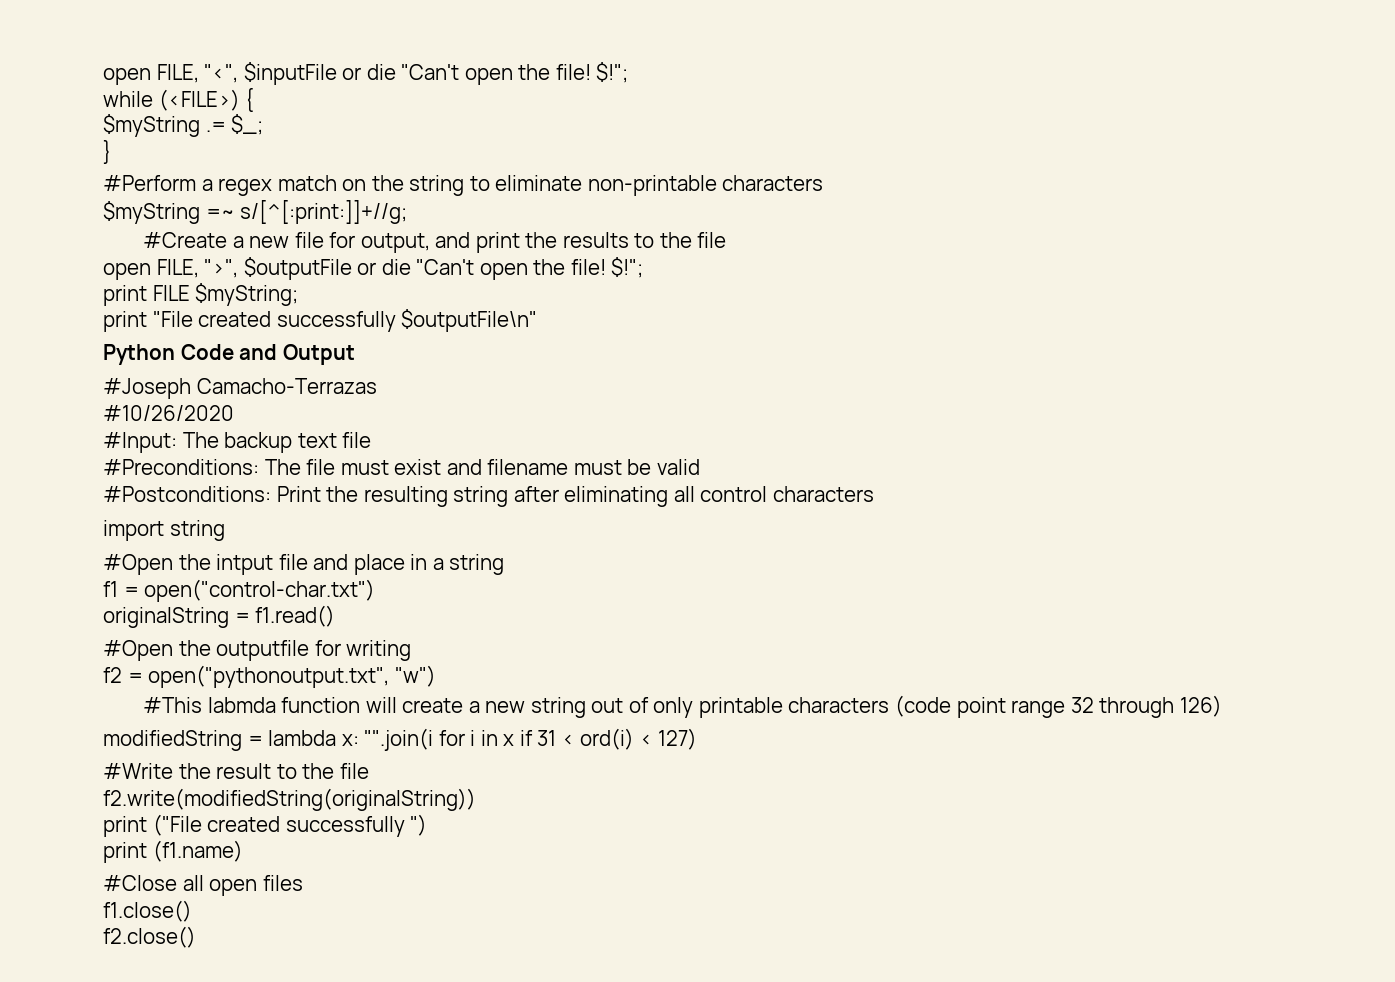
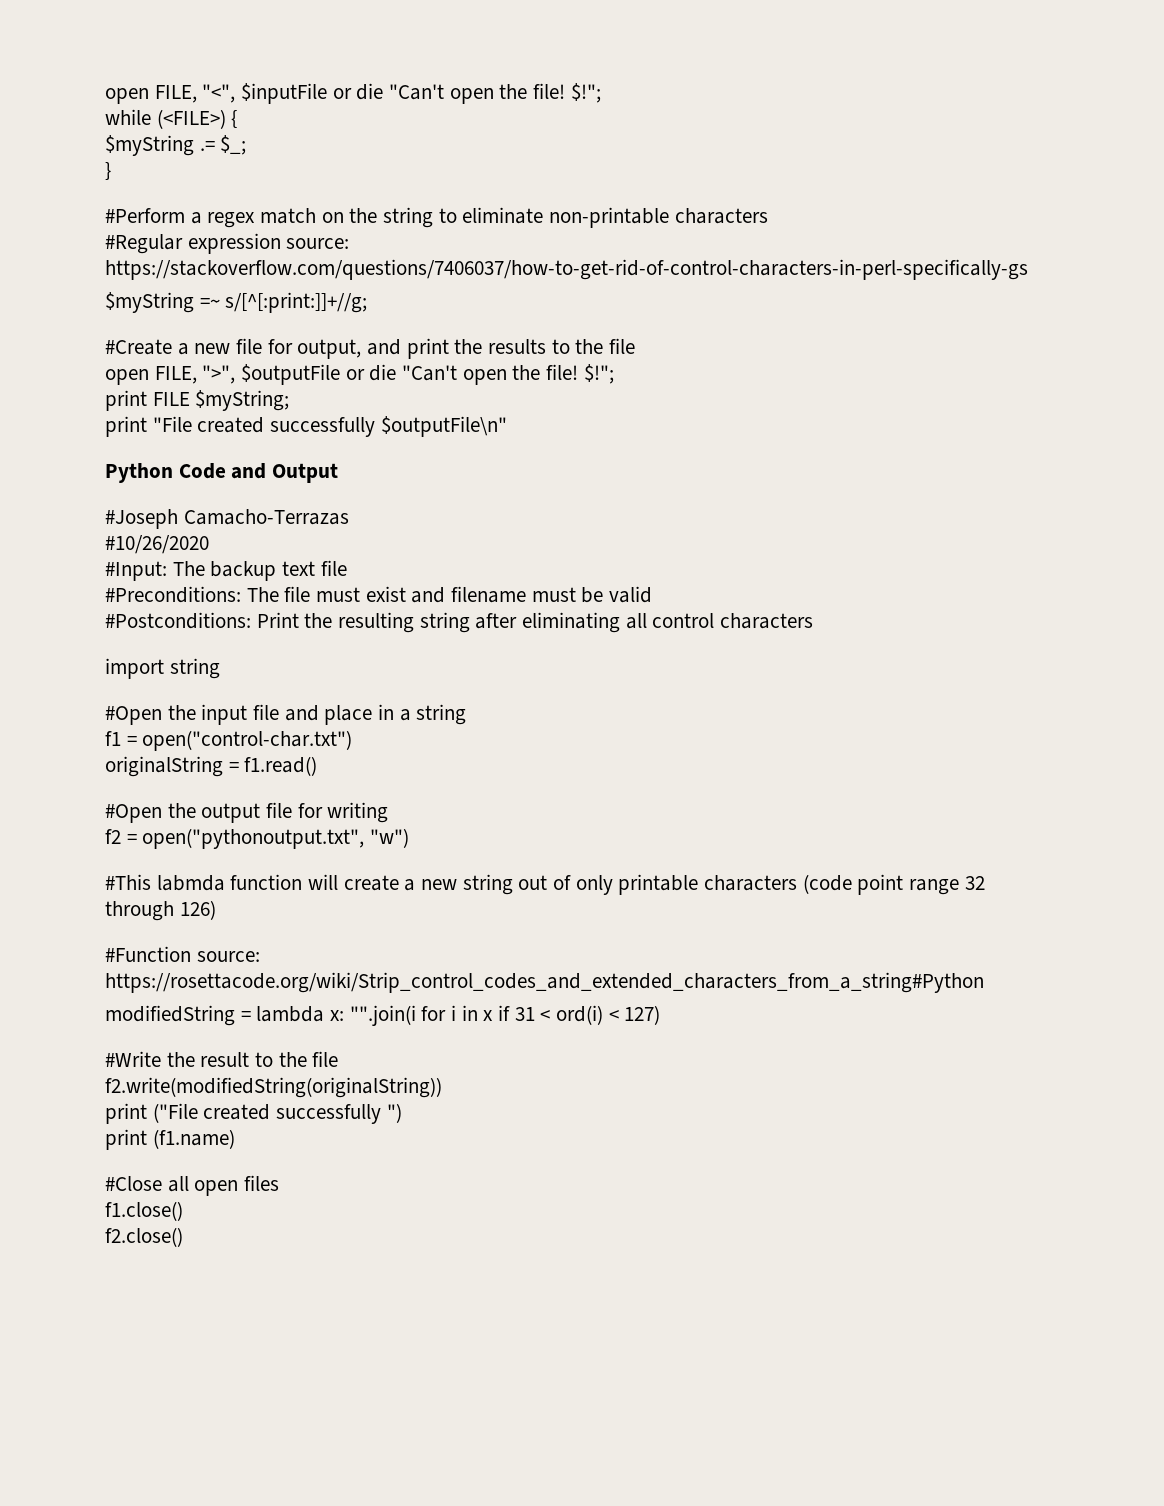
(824, 183) none -> [105,233,350,254] [105,259,1028,280] // #Regular expression source: https://stackoverflow.com/questions/7406037/how-to-get-rid-of-control-characters-in-perl-specifically-gs
[216,554,274,575] intput -> [201,704,248,725] input
[216,640,310,661] outputfile -> [201,802,293,823] output file
(1222, 706) none -> [105,946,260,962] [105,972,984,993] // #Function source: https://rosettacode.org/wiki/Strip_control_codes_and_extended_characters_from_a_string#Python

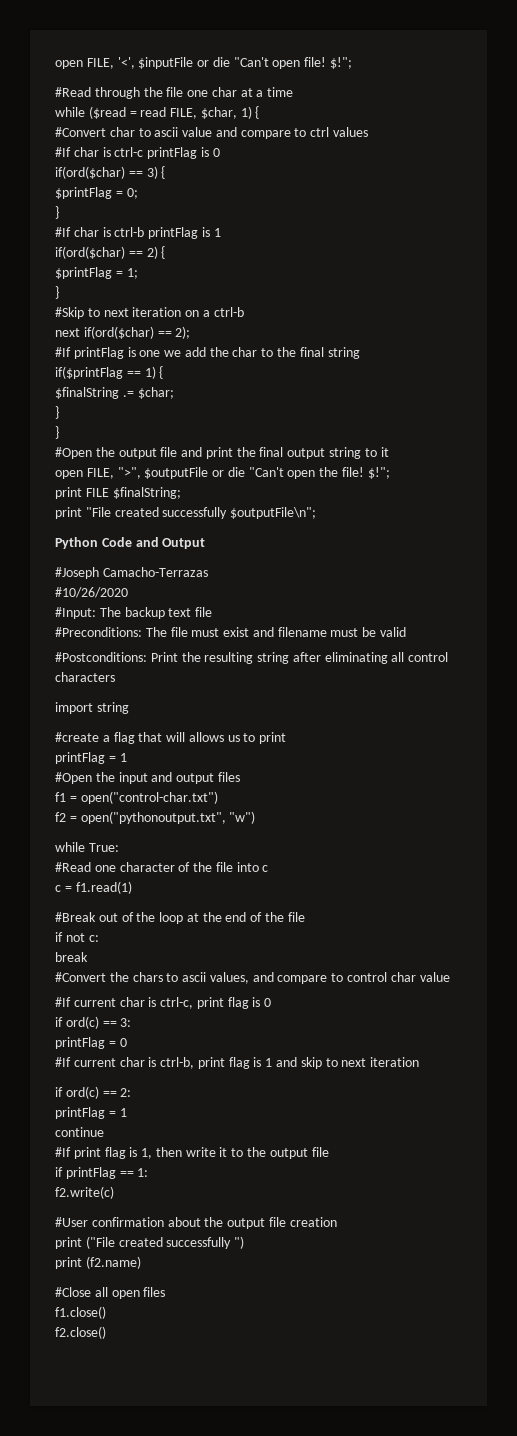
[105,84,236,104] open FILE, "<", -> [55,57,135,69] open FILE, '<',
[499,83,601,103] [105,109,238,129] [105,135,247,156] [105,162,111,180] [105,207,768,228] [105,233,350,254] [105,259,1028,280] [105,292,368,313] [105,338,636,359] the file! $!"; // while (<FILE>) { // $myString .= $_; // } // #Perform a regex match on the string to eliminate non-printable characters // #Regular expression source: https://stackoverflow.com/questions/7406037/how-to-get-rid-of-control-characters-in-perl-specifically-gs // $myString =~ s/[^[:print:]]+//g; // #Create a new file for output, and print the results to the file -> [304,57,353,69] [55,87,294,99] [55,106,260,119] [55,127,369,139] [55,147,220,159] [55,166,166,179] [55,187,138,199] [55,206,59,219] [55,227,221,239] [55,246,166,259] [55,267,138,279] [55,286,59,299] [55,307,244,319] [55,326,191,339] [55,347,360,359] [55,366,164,379] [55,387,174,399] [55,406,59,419] [55,426,59,439] [55,447,389,459] file! $!"; // #Read through the file one char at a time // while ($read = read FILE, $char, 1) { // #Convert char to ascii value and compare to ctrl values // #If char is ctrl-c printFlag is 0 // if(ord($char) == 3) { // $printFlag = 0; // } // #If char is ctrl-b printFlag is 1 // if(ord($char) == 2) { // $printFlag = 1; // } // #Skip to next iteration on a ctrl-b // next if(ord($char) == 2); // #If printFlag is one we add the char to the final string // if($printFlag == 1) { // $finalString .= $char; // } // } // #Open the output file and print the final output string to it
[195,390,290,411] $myString; -> [112,487,181,499] $finalString;
[380,416,507,437] $outputFile\n" -> [230,507,317,519] $outputFile\n";
[105,704,467,725] [105,730,353,751] [105,756,318,777] [105,802,389,823] [105,828,410,849] [105,874,985,895] [105,900,216,921] [105,946,260,962] [105,972,984,993] [105,1005,661,1026] [105,1051,339,1067] [105,1077,442,1098] #Open the input file and place in a string // f1 = open("control-char.txt") // originalString = f1.read() // #Open the output file for writing // f2 = open("pythonoutput.txt", "w") // #This labmda function will create a new string out of only printable characters (code point range 32 through 126) // #Function source: https://rosettacode.org/wiki/Strip_control_codes_and_extended_characters_from_a_string#Python // modifiedString = lambda x: "".join(i for i in x if 31 < ord(i) < 127) // #Write the result to the file // f2.write(modifiedString(originalString)) -> [55,732,287,744] [55,752,127,764] [55,772,240,784] [55,791,218,804] [55,811,256,824] [55,842,119,852] [55,862,269,872] [55,881,132,894] [55,912,305,924] [55,932,99,942] [55,952,88,962] [55,972,450,984] [55,997,272,1009] [55,1016,132,1029] [55,1037,127,1049] [55,1057,420,1069] [55,1086,132,1099] [55,1107,127,1119] [55,1127,104,1137] [55,1147,329,1159] [55,1167,149,1179] [55,1186,114,1199] [55,1217,337,1229] #create a flag that will allows us to print // printFlag = 1 // #Open the input and output files // f1 = open("control-char.txt") // f2 = open("pythonoutput.txt", "w") // while True: // #Read one character of the file into c // c = f1.read(1) // #Break out of the loop at the end of the file // if not c: // break // #Convert the chars to ascii values, and compare to control char value // #If current char is ctrl-c, print flag is 0 // if ord(c) == 3: // printFlag = 0 // #If current char is ctrl-b, print flag is 1 and skip to next iteration // if ord(c) == 2: // printFlag = 1 // continue // #If print flag is 1, then write it to the output file // if printFlag == 1: // f2.write(c) // #User confirmation about the output file creation
[152,1129,235,1149] (f1.name) -> [85,1256,141,1269] (f2.name)

